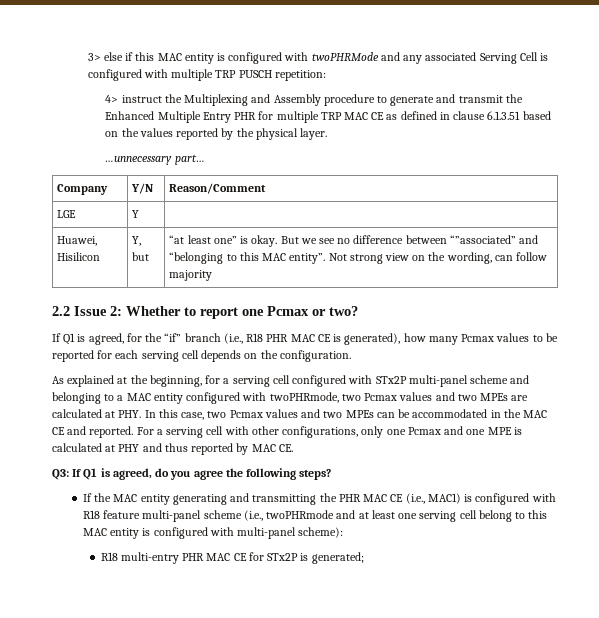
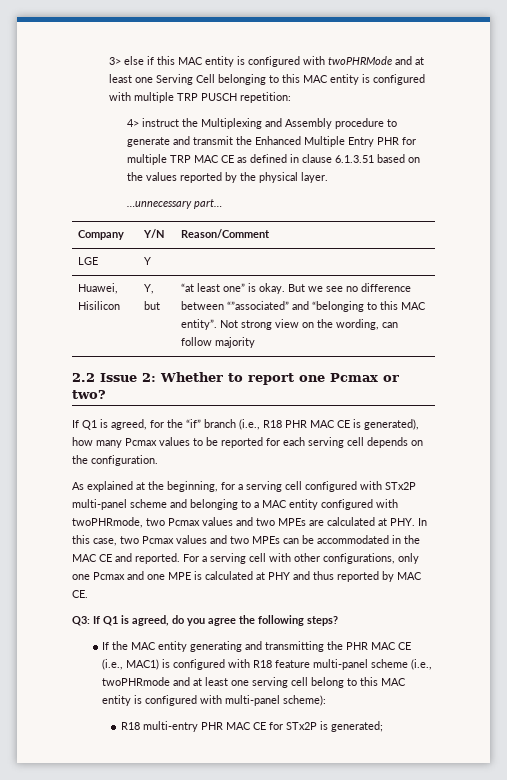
[403,52,538,64] any associated Serving Cell -> [414,57,424,65] [108,74,359,85] at least one Serving Cell belonging to this MAC entity

